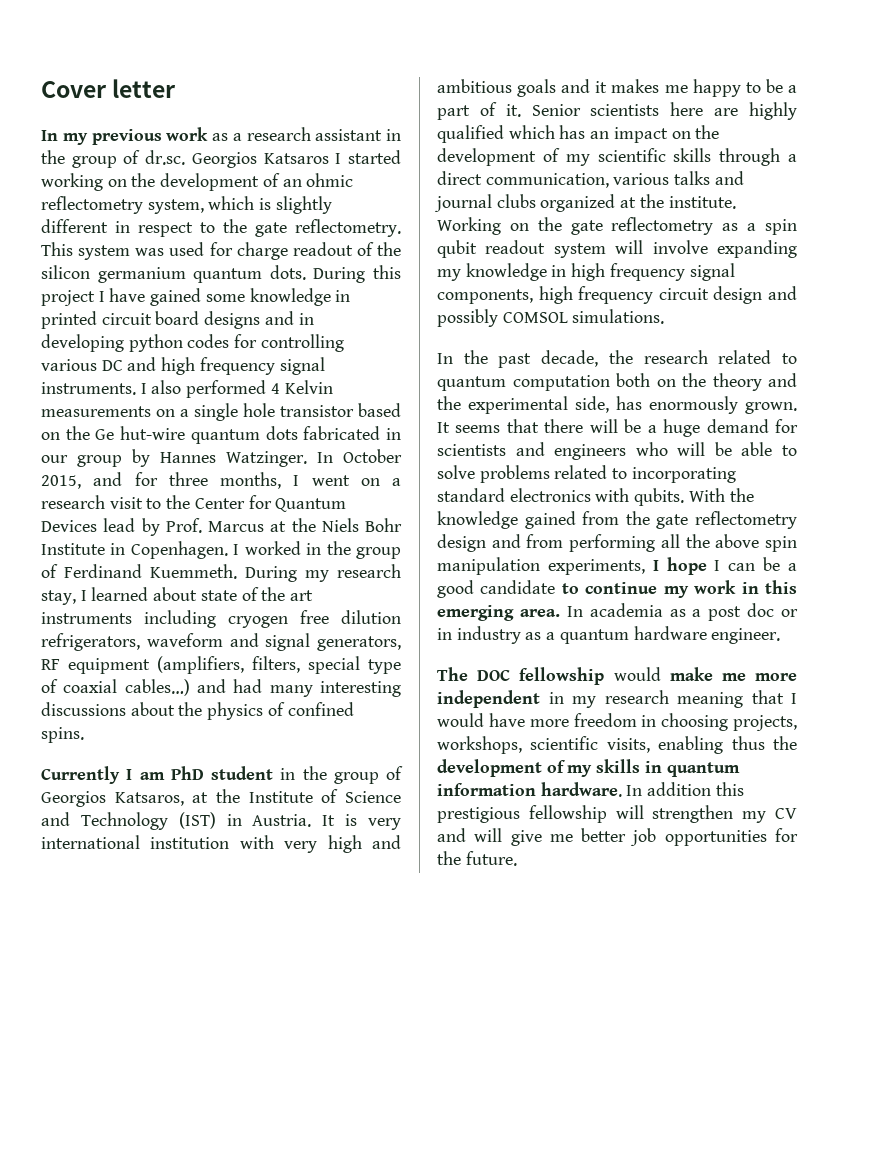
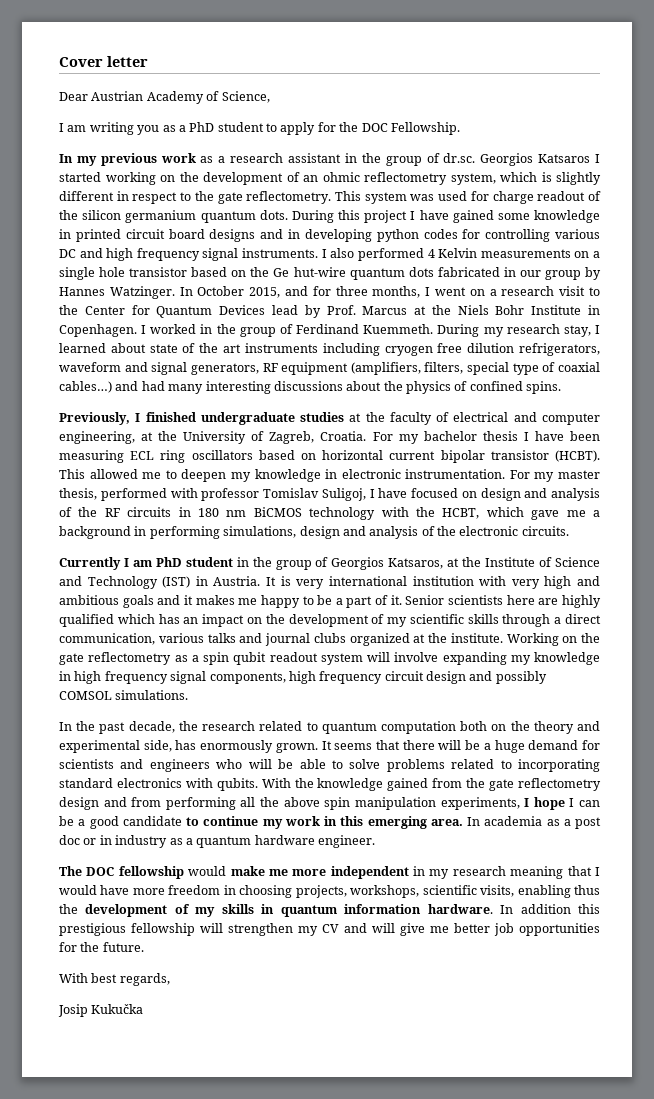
(177, 88) none -> [59,91,270,104] [59,122,460,135] // Dear Austrian Academy of Science, // I am writing you as a PhD student to apply for the DOC Fellowship.
(84, 735) none -> [59,412,600,425] [59,431,601,444] [59,450,600,463] [59,469,600,482] [59,488,600,501] [59,507,600,520] [59,526,569,539] // Previously, I finished undergraduate studies at the faculty of electrical and computer engineering, at the University of Zagreb, Croatia. For my bachelor thesis I have been measuring ECL ring oscillators based on horizontal current bipolar transistor (HCBT). This allowed me to deepen my knowledge in electronic instrumentation. For my master thesis, performed with professor Tomislav Suligoj, I have focused on design and analysis of the RF circuits in 180 nm BiCMOS technology with the HCBT, which gave me a background in performing simulations, design and analysis of the electronic circuits.
[437,396,461,410] the -> (600, 726) none
(517, 858) none -> [59,973,170,986] [58,1004,144,1017] // With best regards, // Josip Kukučka

